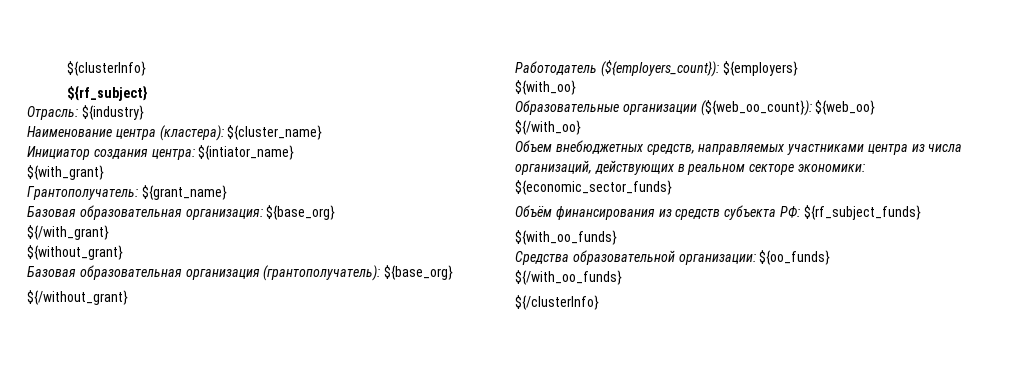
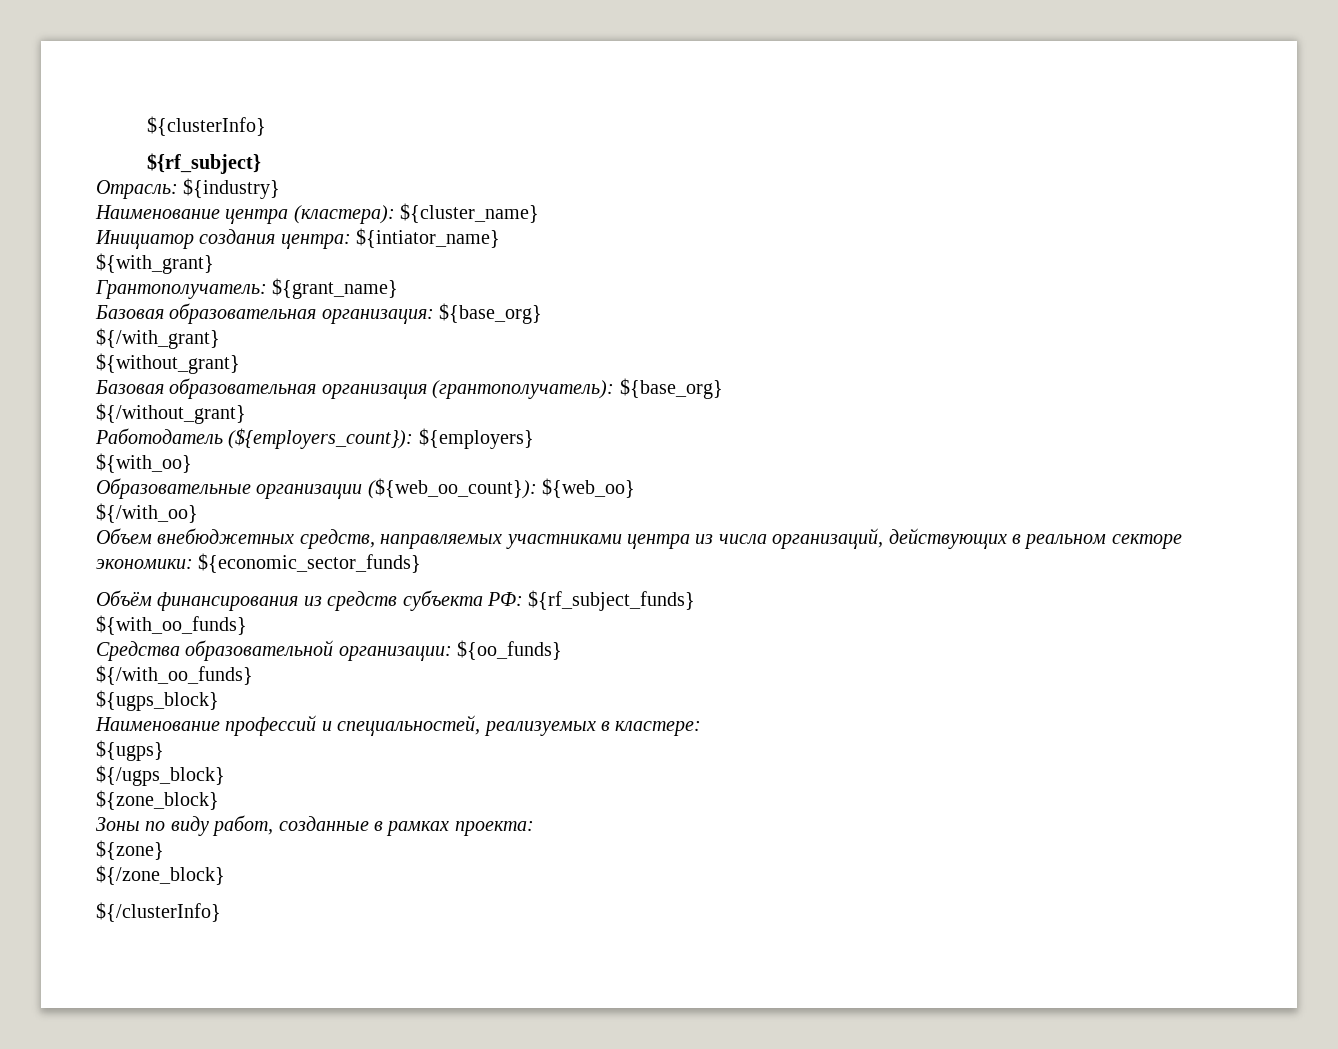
(622, 277) none -> [96,690,219,711] [95,715,702,736] [96,740,164,761] [96,765,225,786] [96,790,219,810] [96,815,534,836] [96,840,164,860] [96,865,225,885] // ${ugps_block} // Наименование профессий и специальностей, реализуемых в кластере: // ${ugps} // ${/ugps_block} // ${zone_block} // Зоны по виду работ, созданные в рамках проекта: // ${zone} // ${/zone_block}

